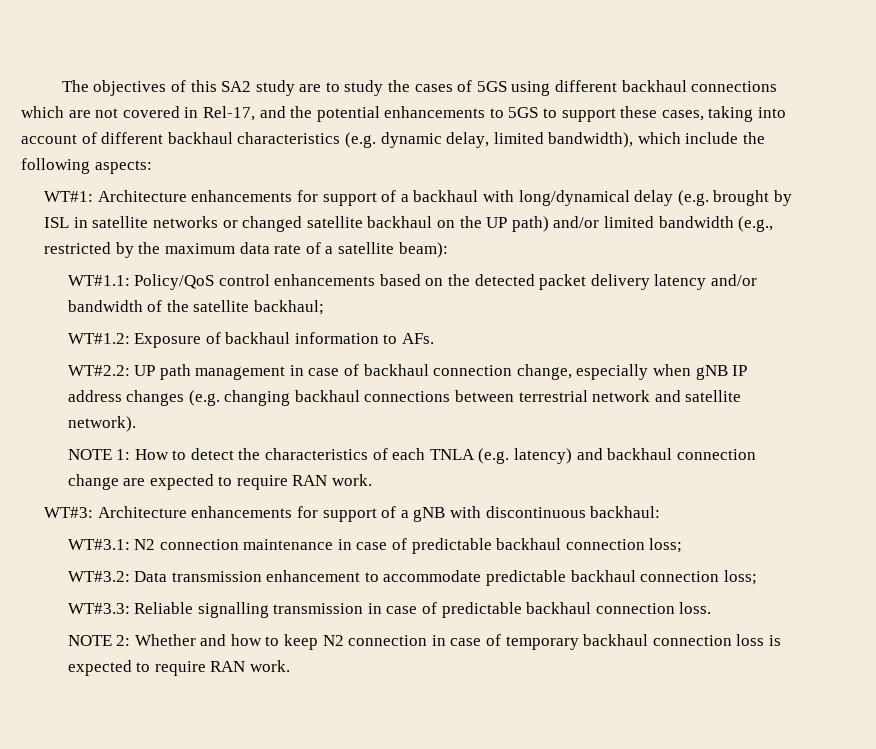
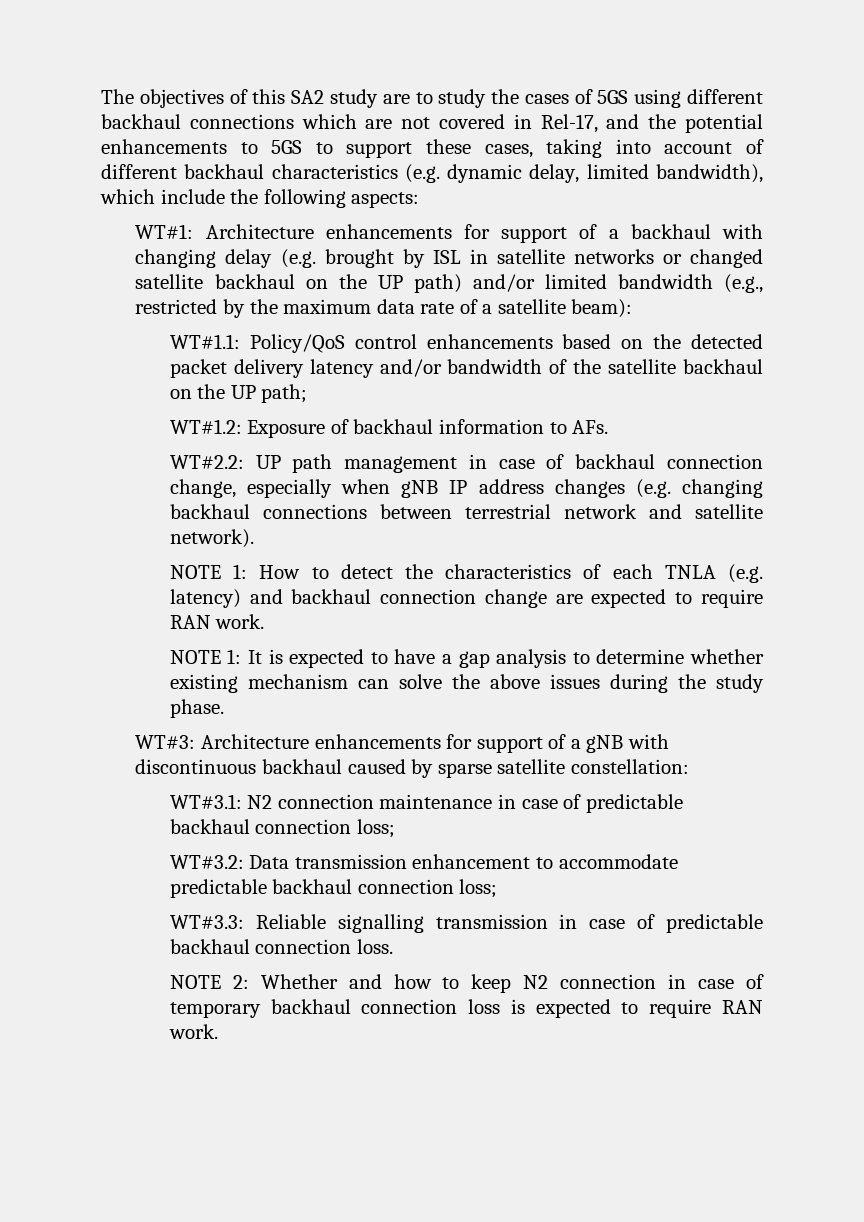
[518,190,630,206] long/dynamical -> [135,249,217,268] changing
[253,300,324,315] backhaul; -> [682,359,763,374] [169,384,308,403] backhaul on the UP path;
(373, 480) none -> [169,649,765,668] [169,674,764,693] [169,699,224,718] // NOTE 1: It is expected to have a gap analysis to determine whether existing mechanism can solve the above issues during the study phase.
[590,506,661,518] backhaul: -> [261,759,689,778] backhaul caused by sparse satellite constellation:

